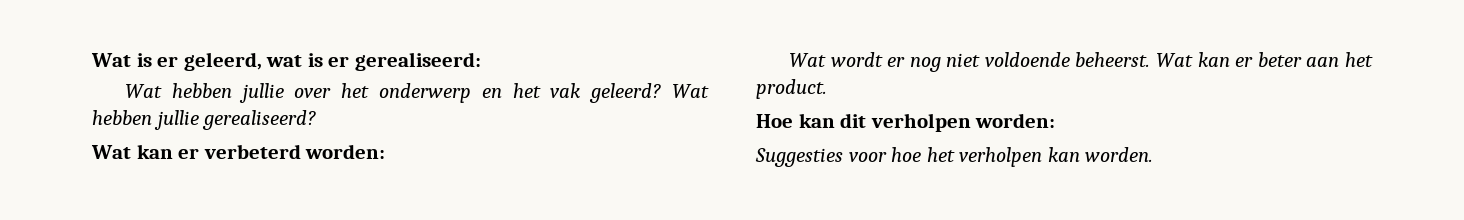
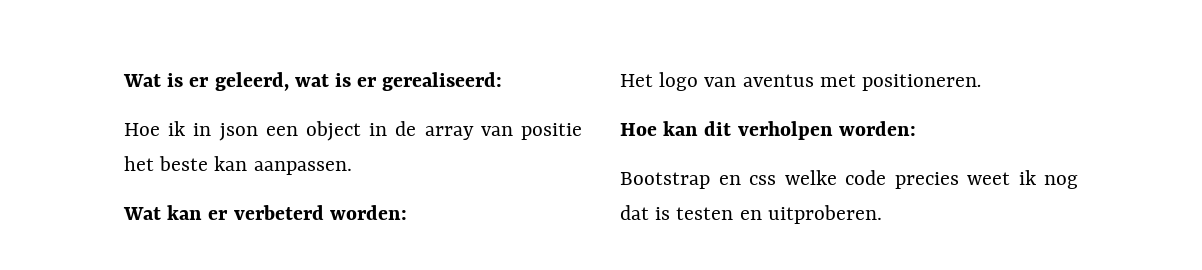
[124,83,709,103] [92,110,317,130] Wat hebben jullie over het onderwerp en het vak geleerd? Wat hebben jullie gerealiseerd? -> [124,121,582,141] [124,156,352,175] Hoe ik in json een object in de array van positie het beste kan aanpassen.
[788,52,1374,72] [756,79,827,99] Wat wordt er nog niet voldoende beheerst. Wat kan er beter aan het product. -> [620,72,983,91] Het logo van aventus met positioneren.
[755,147,1154,167] Suggesties voor hoe het verholpen kan worden. -> [620,170,1078,189] [620,205,882,224] Bootstrap en css welke code precies weet ik nog dat is testen en uitproberen.

